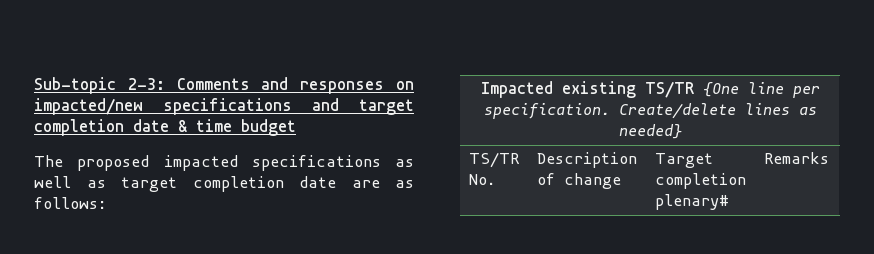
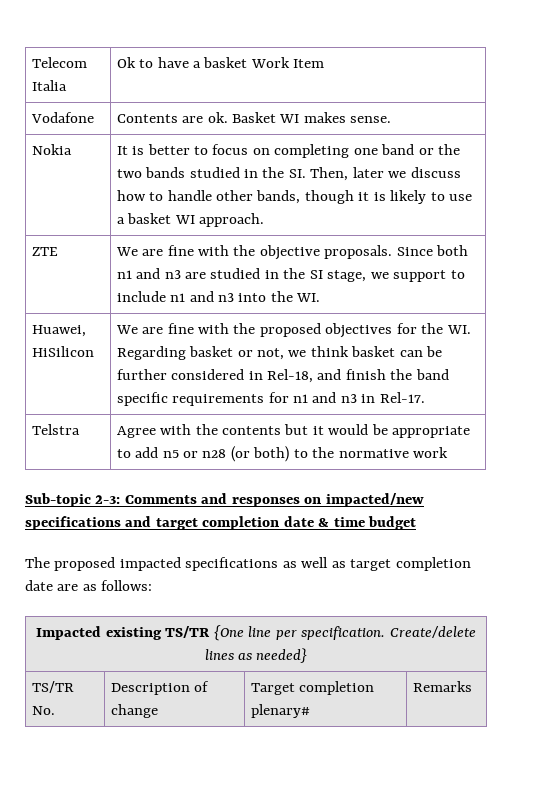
(34, 85) none -> [31,57,87,68] [31,80,67,91] [116,57,325,68] [30,112,94,123] [116,112,392,123] [31,144,72,155] [116,144,461,158] [116,167,461,181] [116,190,473,204] [116,213,264,227] [31,247,58,256] [115,245,469,260] [116,268,465,282] [116,291,321,302] [31,325,86,337] [31,346,94,357] [115,323,471,338] [116,346,443,360] [116,369,449,383] [116,392,425,406] [31,424,80,435] [116,424,471,438] [116,446,449,462] Telecom Italia | Ok to have a basket Work Item // Vodafone | Contents are ok. Basket WI makes sense. // Nokia | It is better to focus on completing one band or the two bands studied in the SI. Then, later we discuss how to handle other bands, though it is likely to use a basket WI approach. // ZTE | We are fine with the objective proposals. Since both n1 and n3 are studied in the SI stage, we support to include n1 and n3 into the WI. // Huawei, HiSilicon | We are fine with the proposed objectives for the WI. Regarding basket or not, we think basket can be further considered in Rel-18, and finish the band specific requirements for n1 and n3 in Rel-17. // Telstra | Agree with the contents but it would be appropriate to add n5 or n28 (or both) to the normative work //

